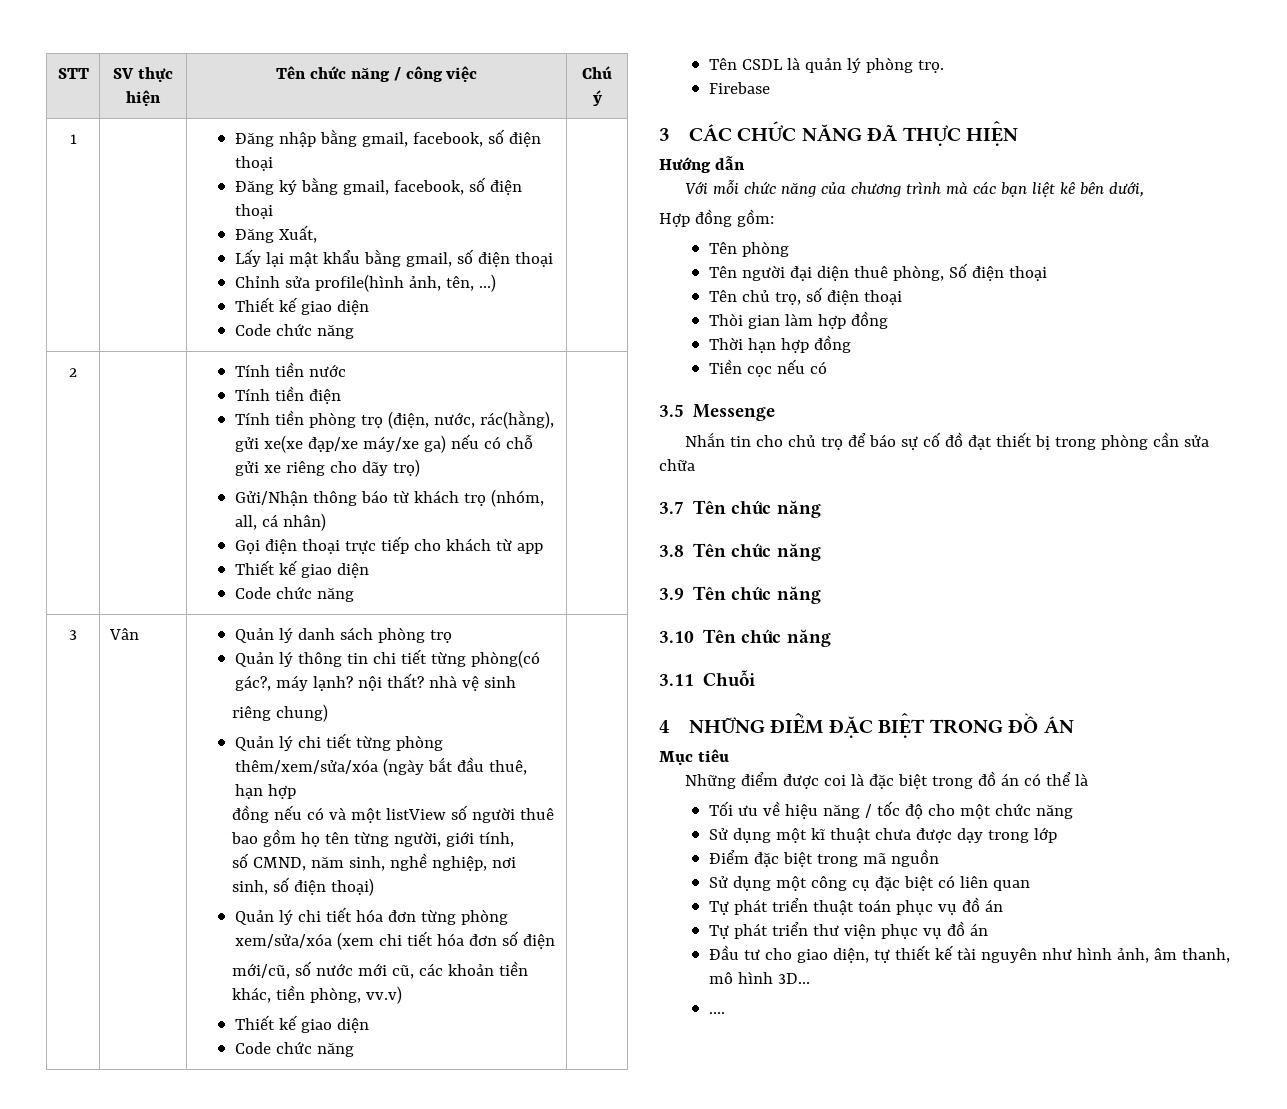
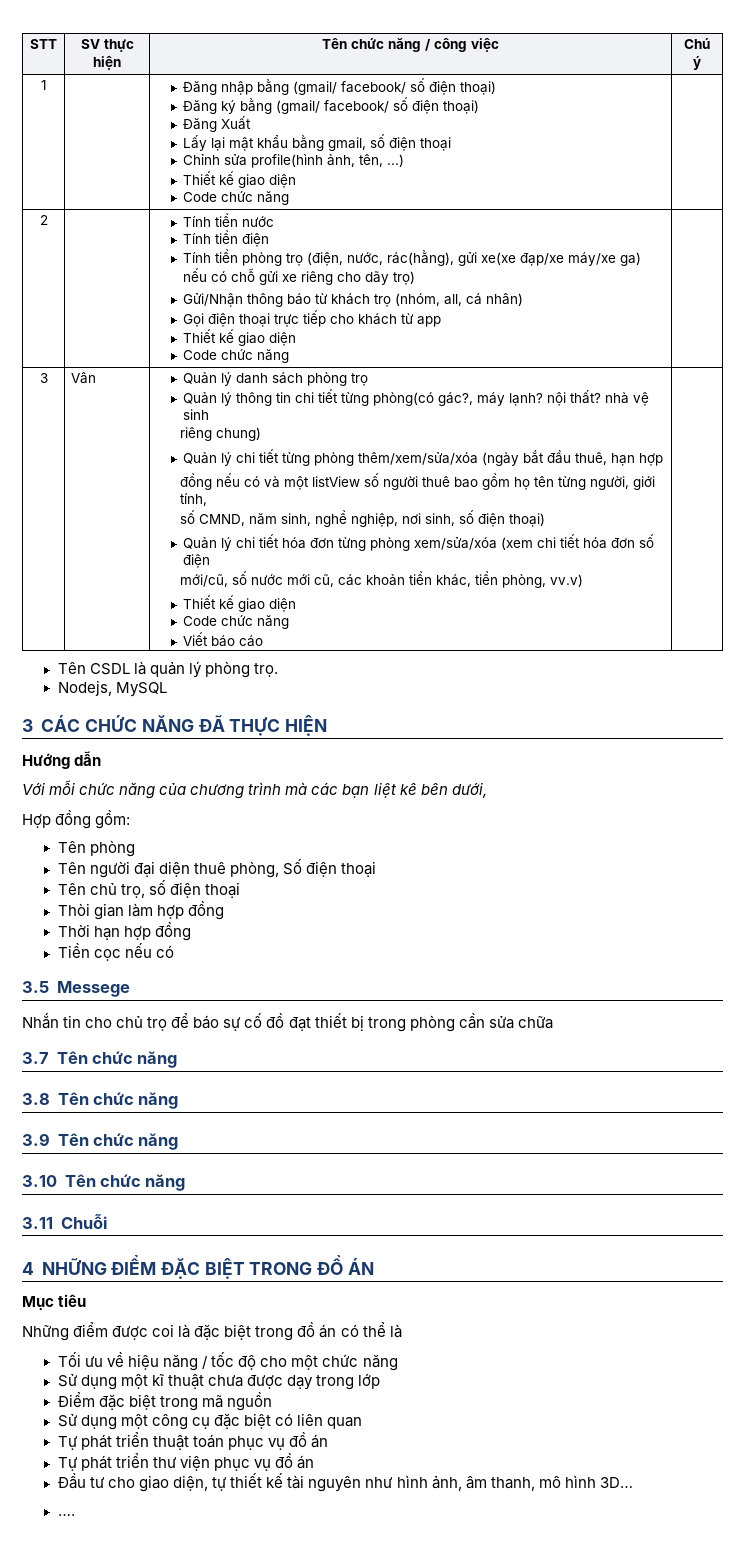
[361,129,541,147] [234,156,273,171] gmail, facebook, số điện thoại -> [292,78,496,95] (gmail/ facebook/ số điện thoại)
[342,177,522,195] [234,204,273,219] [234,225,317,243] gmail, facebook, số điện thoại // Đăng Xuất, -> [275,97,479,114] [182,116,251,132] (gmail/ facebook/ số điện thoại) // Đăng Xuất
(354, 1049) none -> [182,632,263,647] // Viết báo cáo
[708,82,770,94] Firebase -> [57,680,167,697] Nodejs, MySQL
[693,404,776,421] Messenge -> [56,981,130,997] Messege

